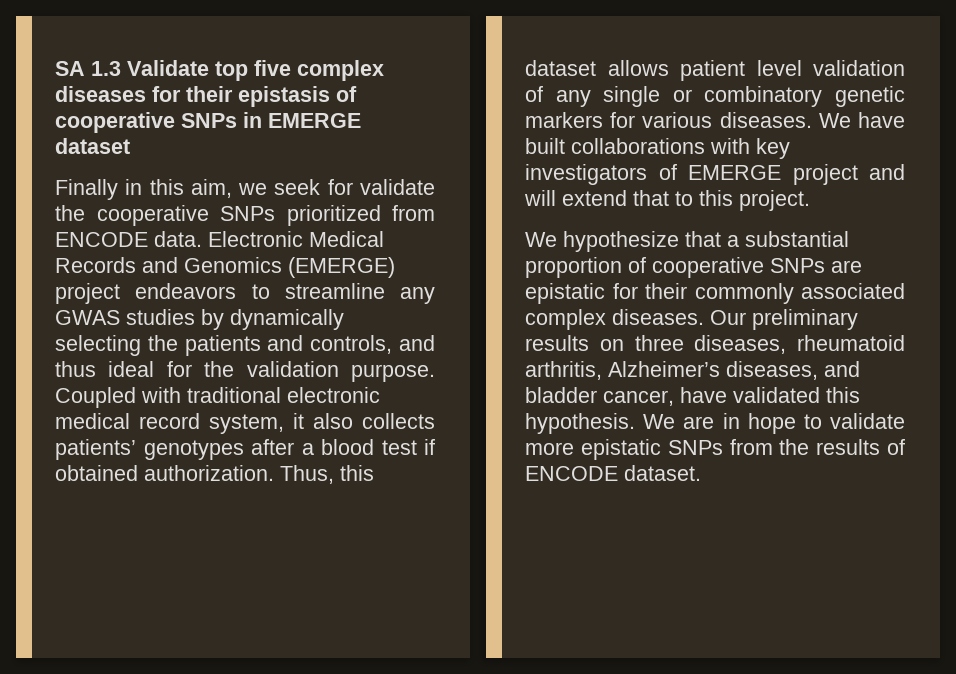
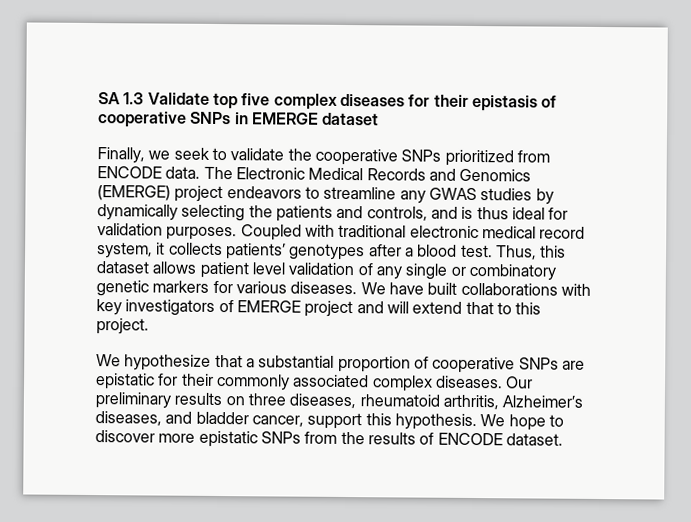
[55,179,232,200] Finally in this aim, -> [97,147,145,164] Finally,
[327,179,353,195] for -> [211,147,227,161] to
(202, 239) none -> [203,166,233,180] The
(436, 343) none -> [461,206,474,220] is
[204,361,435,382] the validation purpose. -> [97,223,238,241] validation purposes.
[313,413,353,429] also -> (166, 248) none
[381,439,435,455] [55,465,274,481] test if obtained authorization. -> [460,244,493,258] test.
[680,387,820,403] have validated -> [307,412,363,430] support
[683,413,740,429] are in -> (506, 420) none
[830,413,905,429] validate -> [95,430,155,443] discover

